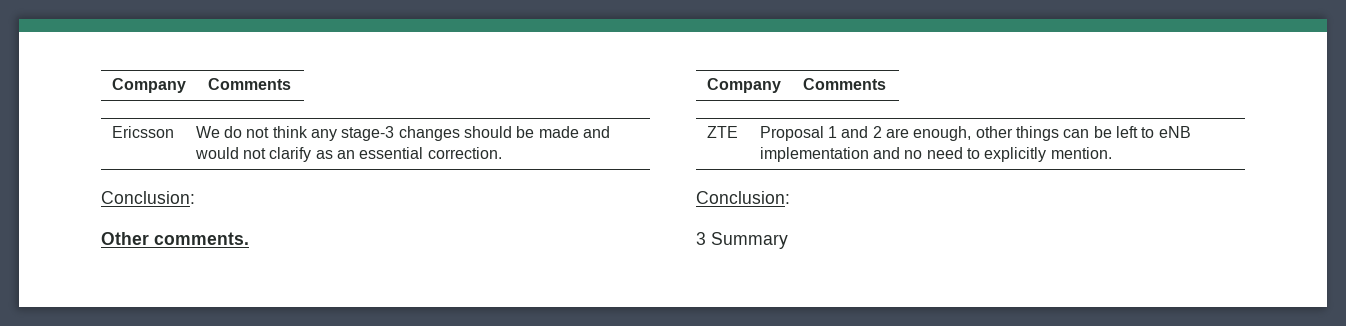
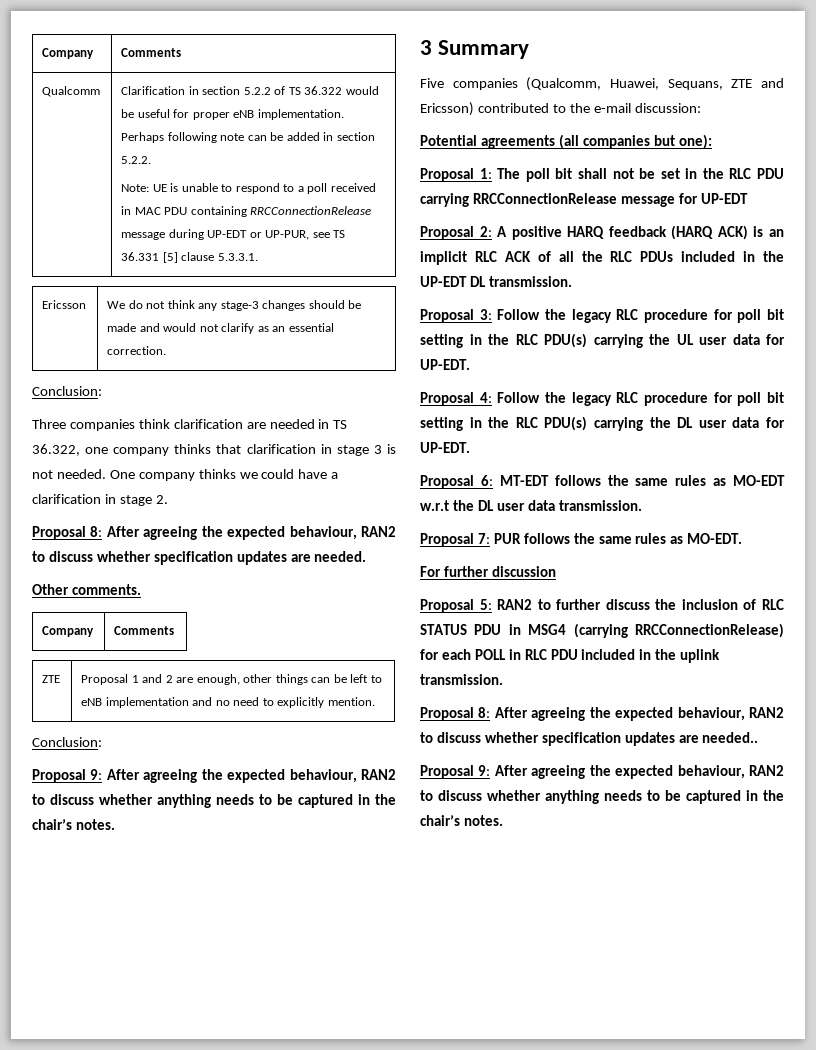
[111,78,186,93] [207,78,291,90] Company | Comments -> [42,48,95,59] [121,48,182,57] [42,86,101,97] [121,86,379,95] [121,109,344,120] [121,132,375,143] [121,156,152,164] [121,183,376,194] [121,206,372,217] [121,229,346,240] [121,252,258,263] Company | Comments // Qualcomm | Clarification in section 5.2.2 of TS 36.322 would be useful for proper eNB implementation. Perhaps following note can be added in section 5.2.2. // Note: UE is unable to respond to a poll received in MAC PDU containing RRCConnectionRelease message during UP-EDT or UP-PUR, see TS 36.331 [5] clause 5.3.3.1.
(195, 197) none -> [32,419,348,431] [32,444,396,456] [32,469,339,481] [32,494,168,506] [32,526,397,540] [32,551,367,565] // Three companies think clarification are needed in TS 36.322, one company thinks that clarification in stage 3 is not needed. One company thinks we could have a clarification in stage 2. // Proposal 8: After agreeing the expected behaviour, RAN2 to discuss whether specification updates are needed.
[696,232,788,249] 3 Summary -> [32,769,397,783] [32,794,396,808] [32,819,115,830] [420,40,530,59] [420,77,784,91] [420,102,701,116] [420,134,712,149] [420,168,784,182] [420,193,748,207] [420,225,784,240] [420,251,784,265] [420,276,572,287] [420,309,784,323] [420,333,785,348] [420,359,470,370] [420,392,784,406] [420,416,786,431] [420,442,470,453] [420,475,785,489] [420,500,642,511] [420,533,743,547] [420,566,556,577] [420,599,784,613] [420,623,784,638] [420,649,721,663] [420,674,503,685] [420,707,784,721] [420,732,759,746] [420,765,784,779] [420,790,784,804] [420,815,503,826] Proposal 9: After agreeing the expected behaviour, RAN2 to discuss whether anything needs to be captured in the chair’s notes. // 3 Summary // Five companies (Qualcomm, Huawei, Sequans, ZTE and Ericsson) contributed to the e-mail discussion: // Potential agreements (all companies but one): // Proposal 1: The poll bit shall not be set in the RLC PDU carrying RRCConnectionRelease message for UP-EDT // Proposal 2: A positive HARQ feedback (HARQ ACK) is an implicit RLC ACK of all the RLC PDUs included in the UP-EDT DL transmission. // Proposal 3: Follow the legacy RLC procedure for poll bit setting in the RLC PDU(s) carrying the UL user data for UP-EDT. // Proposal 4: Follow the legacy RLC procedure for poll bit setting in the RLC PDU(s) carrying the DL user data for UP-EDT. // Proposal 6: MT-EDT follows the same rules as MO-EDT w.r.t the DL user data transmission. // Proposal 7: PUR follows the same rules as MO-EDT. // For further discussion // Proposal 5: RAN2 to further discuss the inclusion of RLC STATUS PDU in MSG4 (carrying RRCConnectionRelease) for each POLL in RLC PDU included in the uplink transmission. // Proposal 8: After agreeing the expected behaviour, RAN2 to discuss whether specification updates are needed.. // Proposal 9: After agreeing the expected behaviour, RAN2 to discuss whether anything needs to be captured in the chair’s notes.

